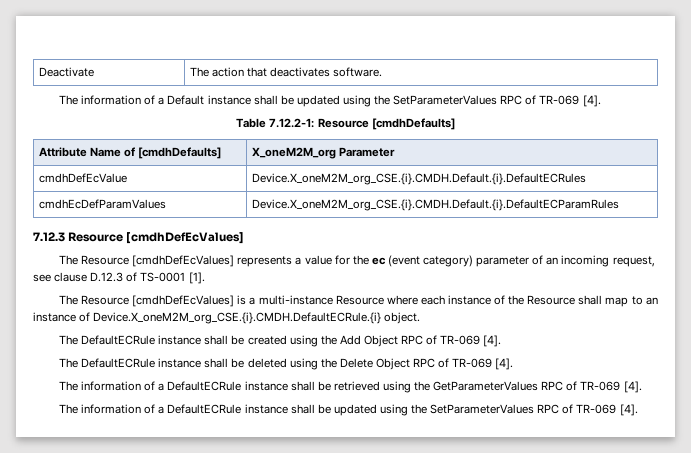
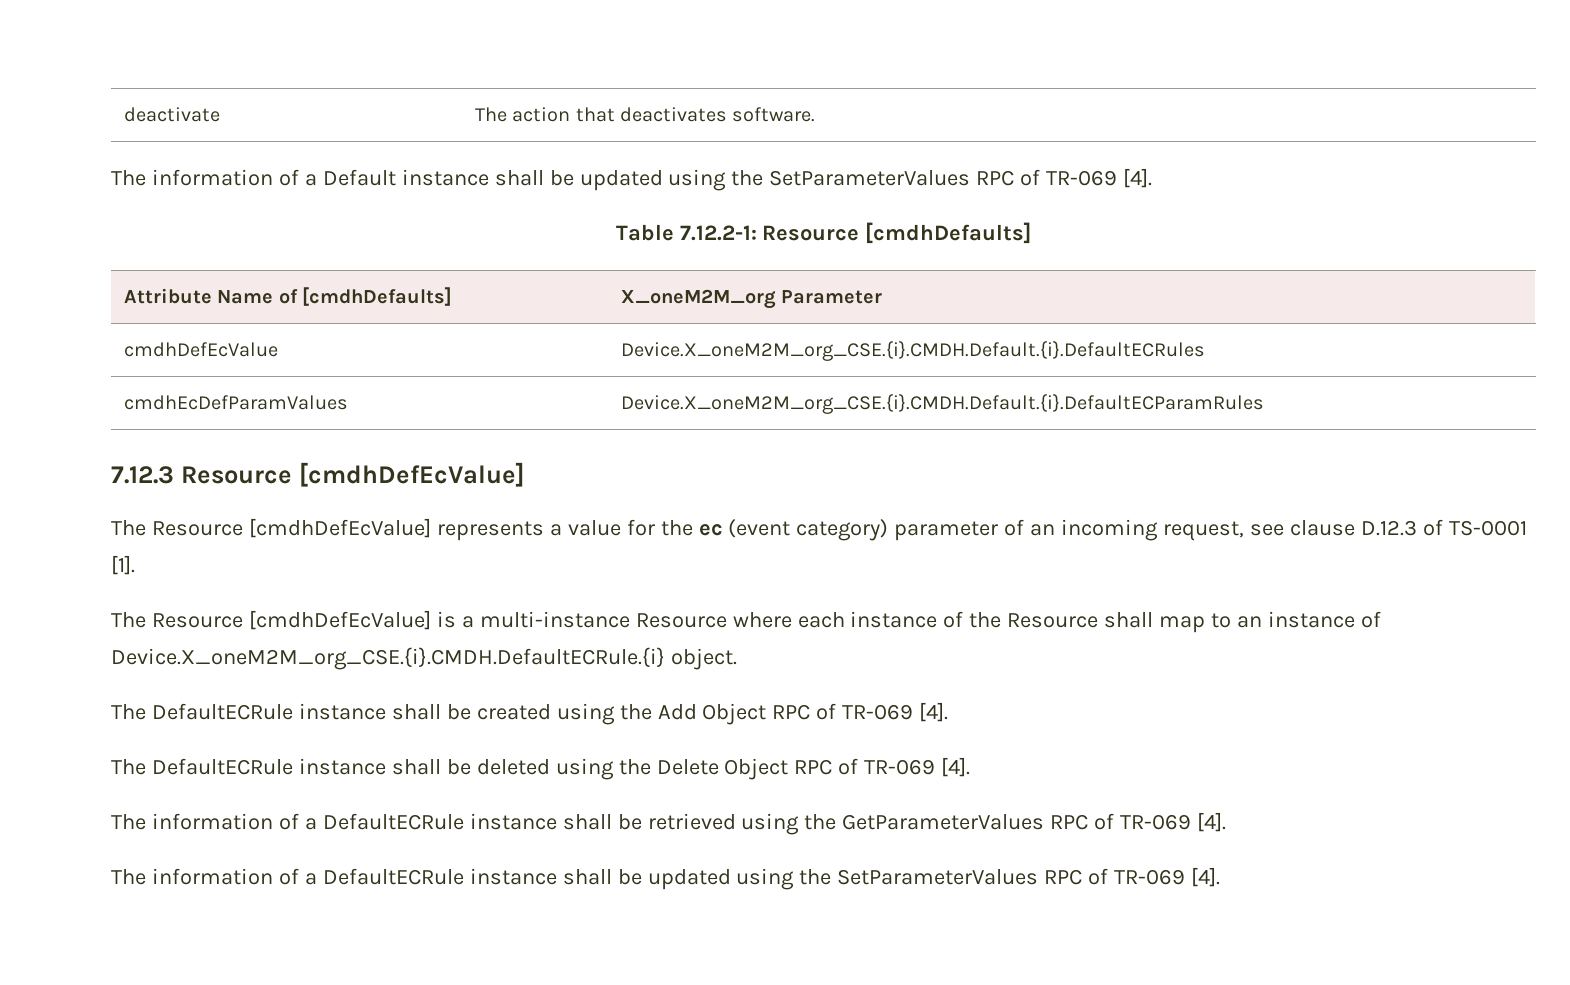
[38,67,94,77] Deactivate -> [123,107,220,122] deactivate
[126,232,245,244] [59,255,235,267] [cmdhDefEcValues] // The Resource [cmdhDefEcValues] -> [298,462,525,487] [111,518,431,538] [cmdhDefEcValue] // The Resource [cmdhDefEcValue]
[132,295,235,307] [cmdhDefEcValues] -> [248,610,431,630] [cmdhDefEcValue]

